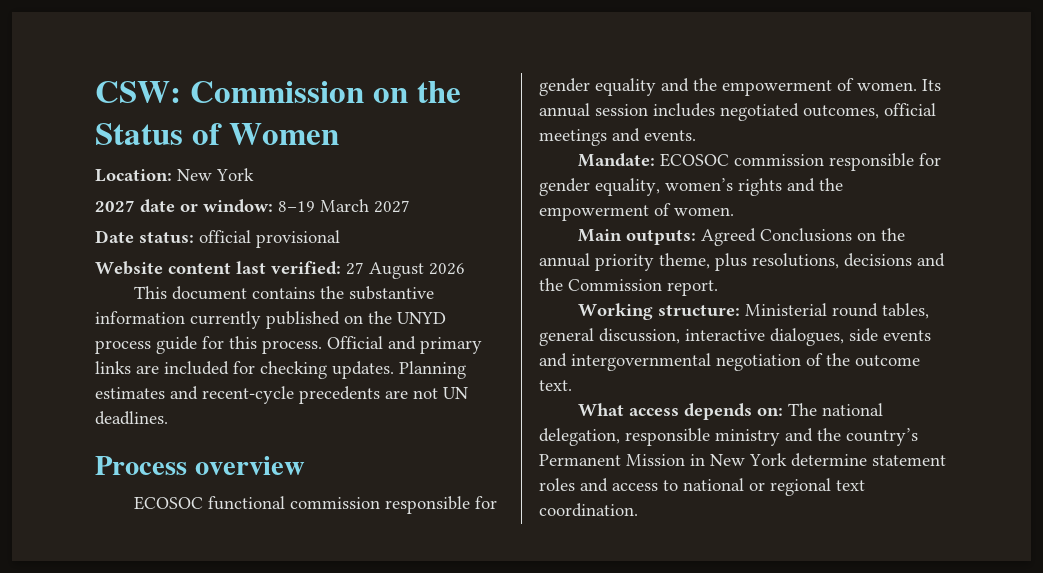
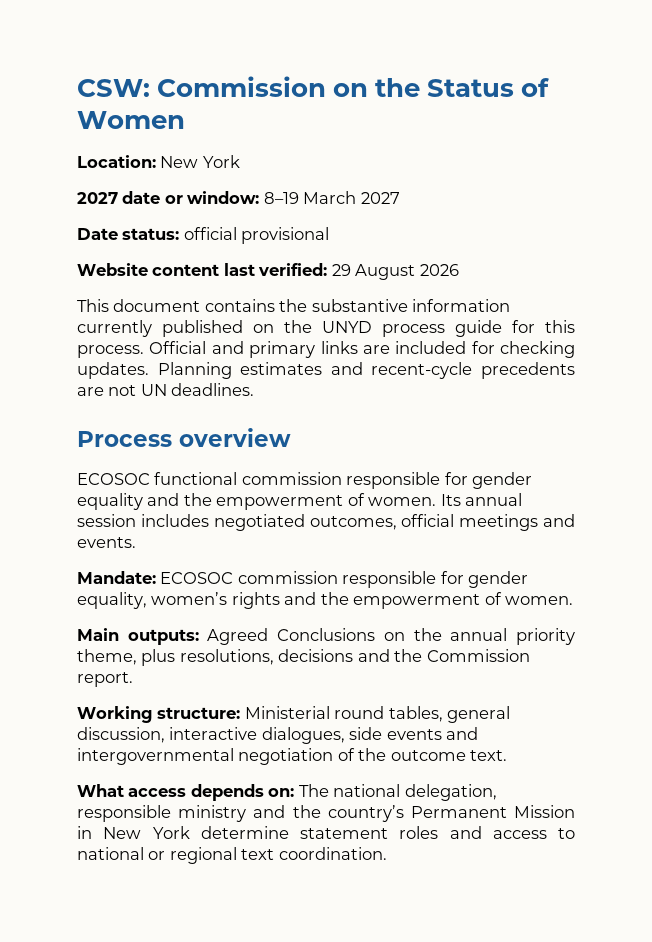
[346,262,364,275] 27 -> [331,264,351,276] 29

